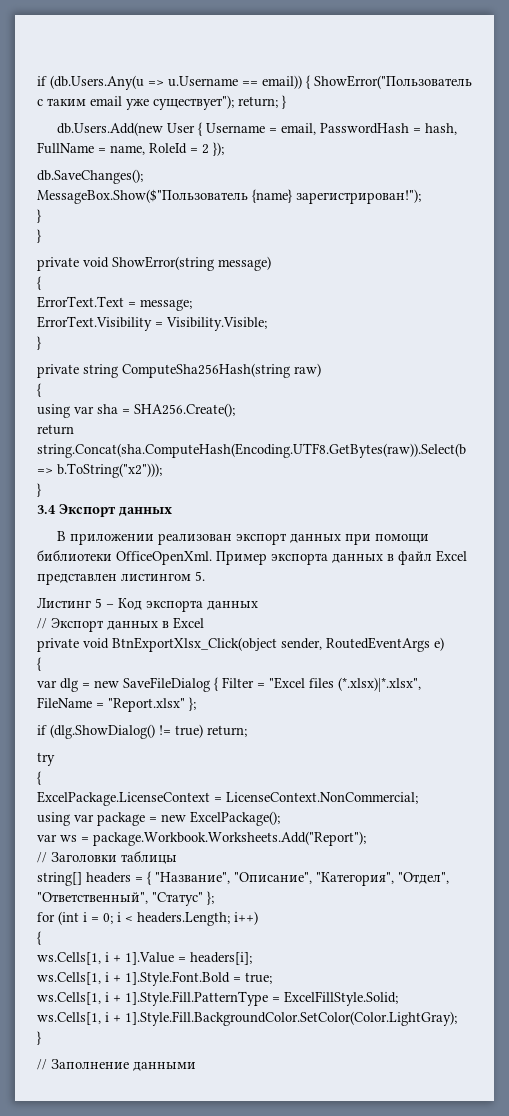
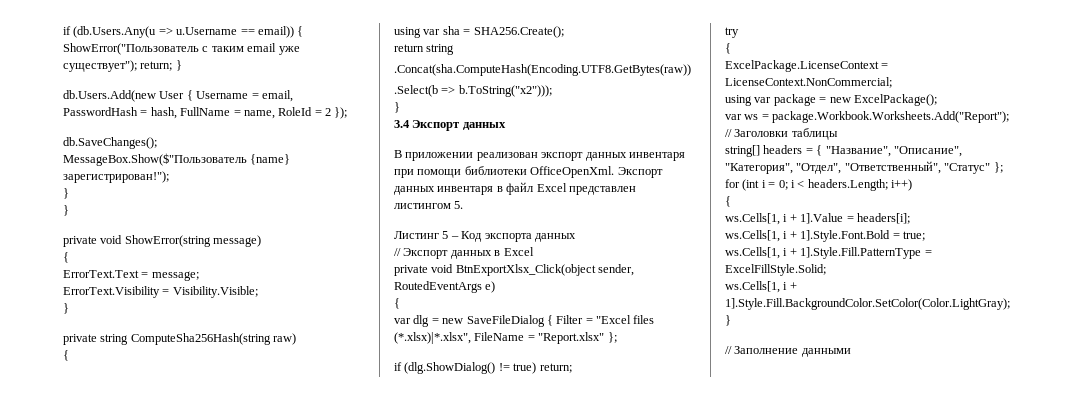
[37,443,466,458] string.Concat(sha.ComputeHash(Encoding.UTF8.GetBytes(raw)).Select(b -> [426,44,455,55] [394,64,691,76] [394,85,438,97] string // .Concat(sha.ComputeHash(Encoding.UTF8.GetBytes(raw)) // .Select(b
(341, 538) none -> [628,152,685,161] инвентаря
[216,551,383,565] Пример экспорта данных -> [617,167,663,178] [394,186,494,195] Экспорт данных инвентаря

